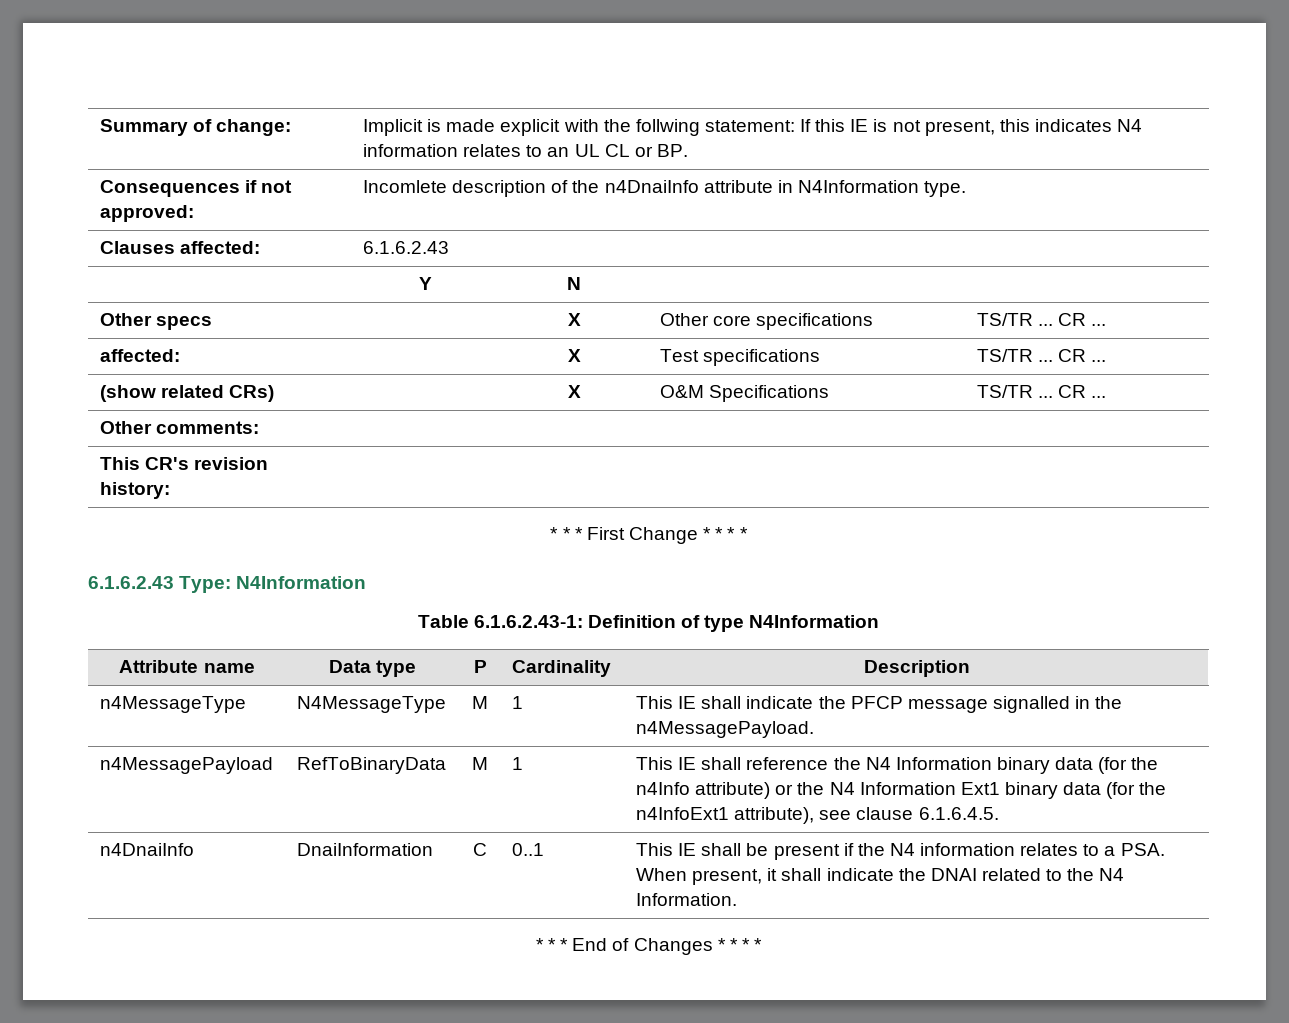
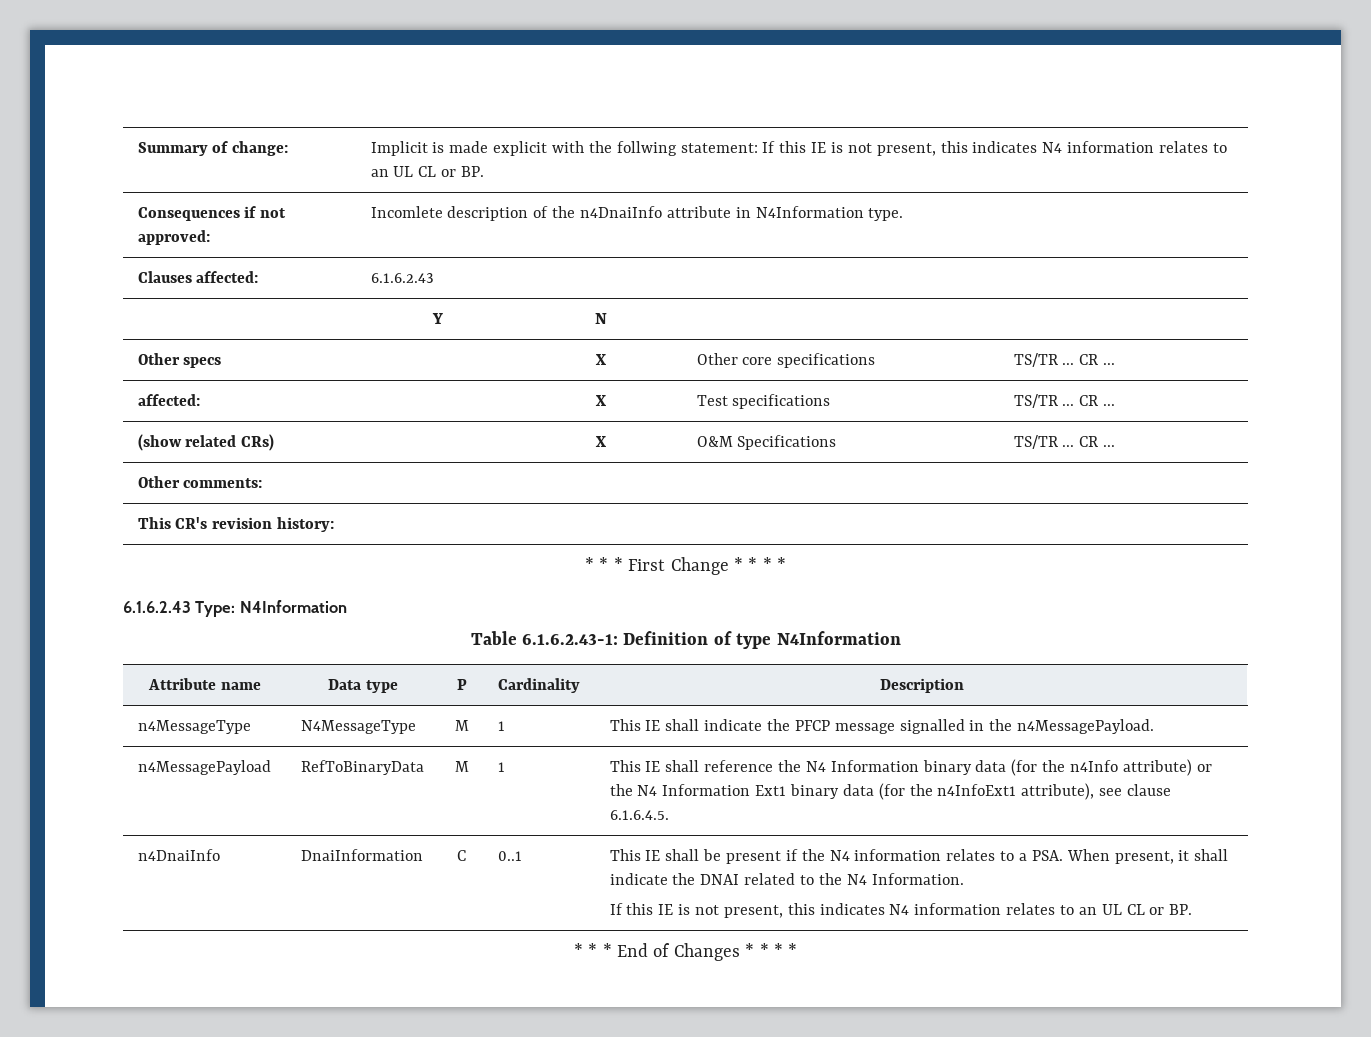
(737, 899) none -> [609,903,1193,918] // If this IE is not present, this indicates N4 information relates to an UL CL or BP.

